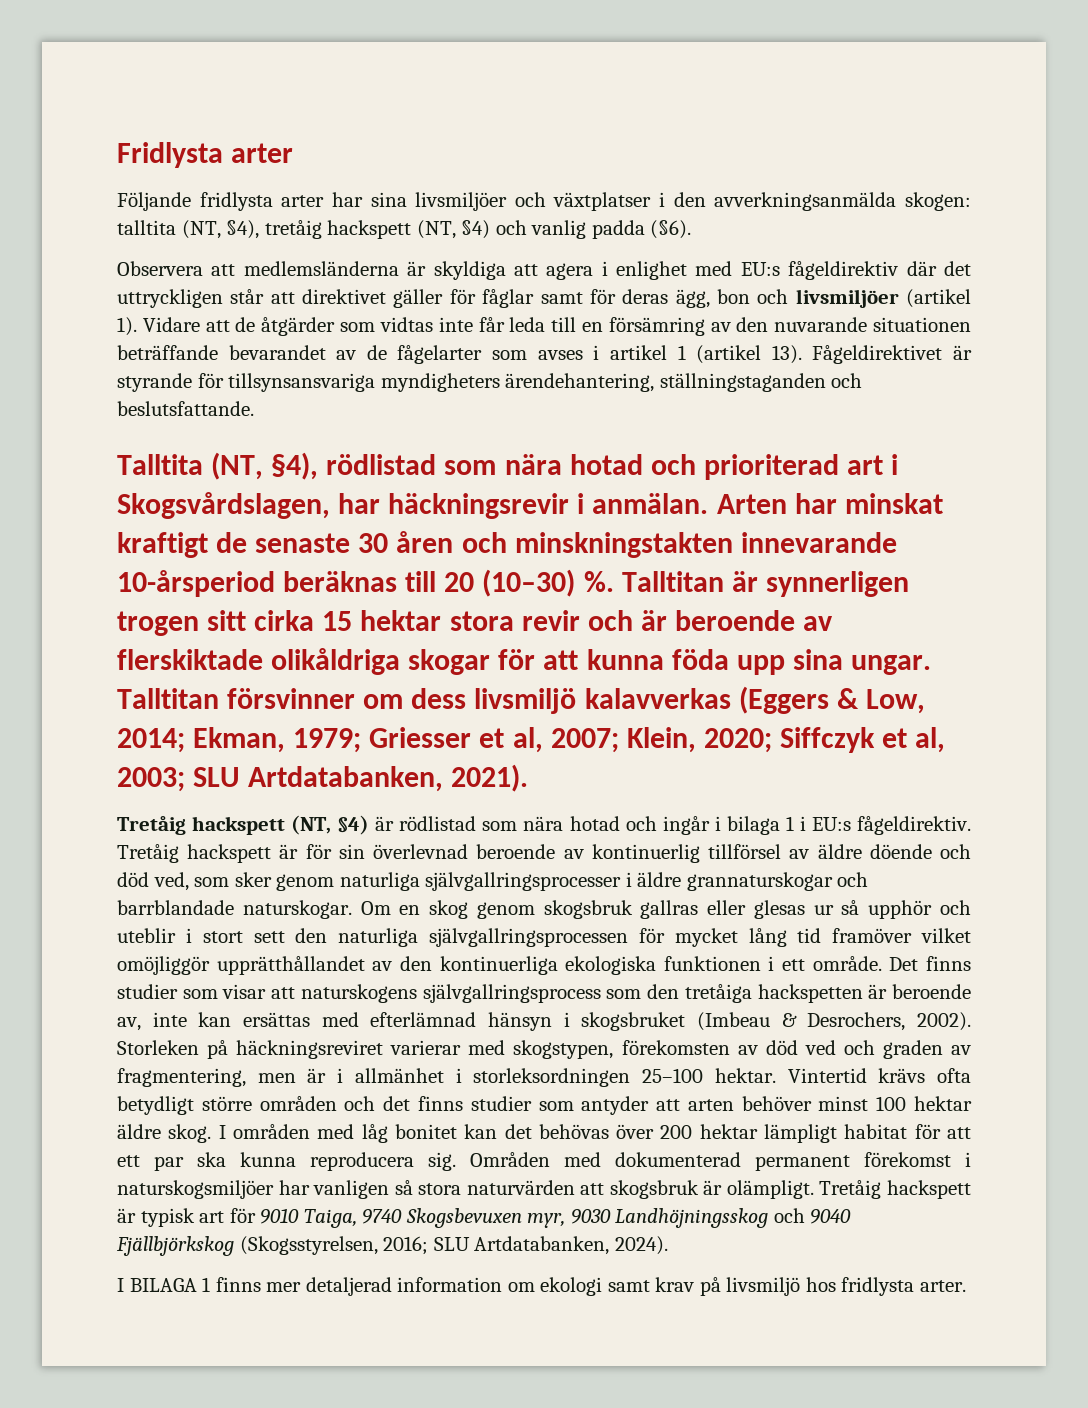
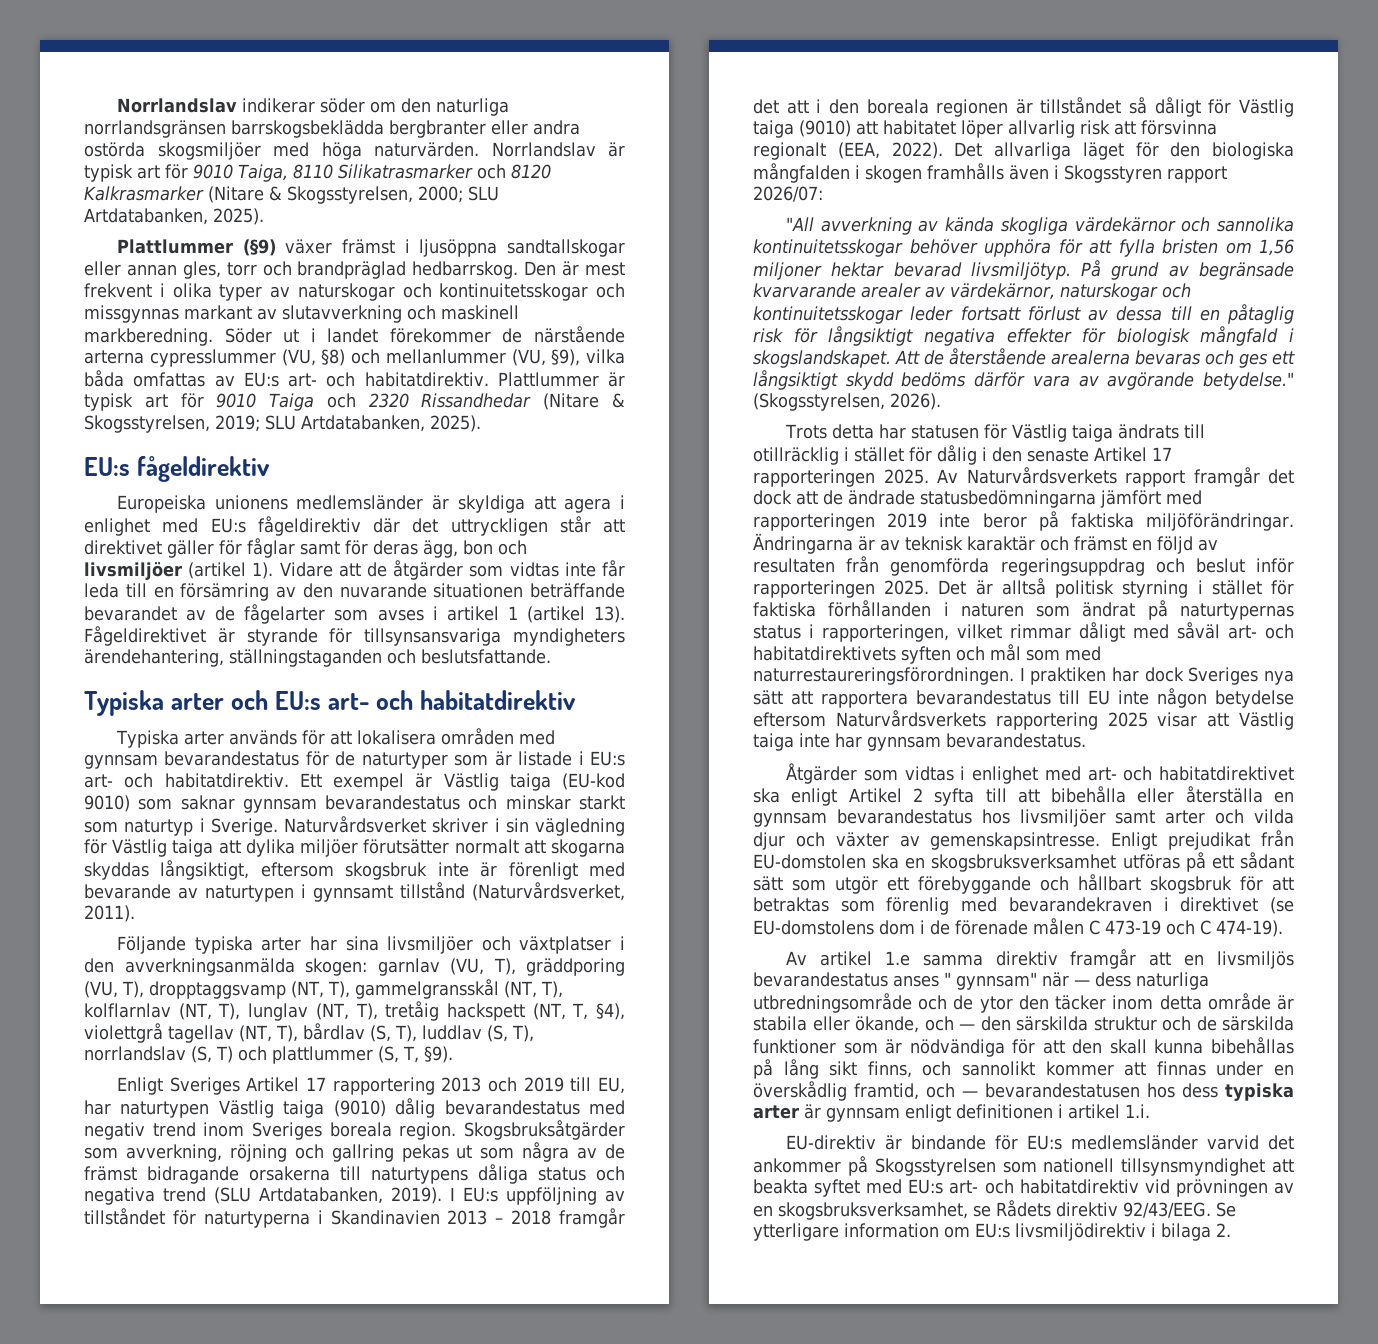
[117,142,294,168] [117,192,971,211] [117,220,692,239] [117,261,399,276] Fridlysta arter // Följande fridlysta arter har sina livsmiljöer och växtplatser i den avverkningsanmälda skogen: talltita (NT, §4), tretåig hackspett (NT, §4) och vanlig padda (§6). // Observera att medlemsländerna -> [117,98,510,116] [84,120,580,138] [84,142,625,160] [84,164,551,182] [84,186,499,204] [84,208,264,225] [117,239,625,257] [84,261,626,279] [84,283,625,301] [84,305,519,323] [84,326,625,346] [84,349,625,367] [84,370,625,387] [84,393,626,411] [84,415,481,433] [84,456,270,482] [117,495,424,513] Norrlandslav indikerar söder om den naturliga norrlandsgränsen barrskogsbeklädda bergbranter eller andra ostörda skogsmiljöer med höga naturvärden. Norrlandslav är typisk art för 9010 Taiga, 8110 Silikatrasmarker och 8120 Kalkrasmarker (Nitare & Skogsstyrelsen, 2000; SLU Artdatabanken, 2025). // Plattlummer (§9) växer främst i ljusöppna sandtallskogar eller annan gles, torr och brandpräglad hedbarrskog. Den är mest frekvent i olika typer av naturskogar och kontinuitetsskogar och missgynnas markant av slutavverkning och maskinell markberedning. Söder ut i landet förekommer de närstående arterna cypresslummer (VU, §8) och mellanlummer (VU, §9), vilka båda omfattas av EU:s art- och habitatdirektiv. Plattlummer är typisk art för 9010 Taiga och 2320 Rissandhedar (Nitare & Skogsstyrelsen, 2019; SLU Artdatabanken, 2025). // EU:s fågeldirektiv // Europeiska unionens medlemsländer
[117,452,899,480] [117,492,943,519] [117,531,897,558] [117,569,909,597] [117,610,834,636] [117,648,931,675] [117,686,925,714] [117,727,946,753] [117,764,529,792] [117,815,971,835] [117,844,972,863] [117,872,869,891] [117,900,972,919] [117,928,972,947] [117,956,971,975] [117,984,972,1003] [117,1012,971,1031] [117,1040,972,1059] [117,1068,972,1087] [117,1096,973,1115] [117,1124,971,1143] [117,1152,971,1171] [117,1180,971,1199] [117,1208,852,1228] [116,1236,668,1256] [117,1277,967,1296] Talltita (NT, §4), rödlistad som nära hotad och prioriterad art i Skogsvårdslagen, har häckningsrevir i anmälan. Arten har minskat kraftigt de senaste 30 åren och minskningstakten innevarande 10-årsperiod beräknas till 20 (10–30) %. Talltitan är synnerligen trogen sitt cirka 15 hektar stora revir och är beroende av flerskiktade olikåldriga skogar för att kunna föda upp sina ungar. Talltitan försvinner om dess livsmiljö kalavverkas (Eggers & Low, 2014; Ekman, 1979; Griesser et al, 2007; Klein, 2020; Siffczyk et al, 2003; SLU Artdatabanken, 2021). // Tretåig hackspett (NT, §4) är rödlistad som nära hotad och ingår i bilaga 1 i EU:s fågeldirektiv. Tretåig hackspett är för sin överlevnad beroende av kontinuerlig tillförsel av äldre döende och död ved, som sker genom naturliga självgallringsprocesser i äldre grannaturskogar och barrblandade naturskogar. Om en skog genom skogsbruk gallras eller glesas ur så upphör och uteblir i stort sett den naturliga självgallringsprocessen för mycket lång tid framöver vilket omöjliggör upprätthållandet av den kontinuerliga ekologiska funktionen i ett område. Det finns studier som visar att naturskogens självgallringsprocess som den tretåiga hackspetten är beroende av, inte kan ersättas med efterlämnad hänsyn i skogsbruket (Imbeau & Desrochers, 2002). Storleken på häckningsreviret varierar med skogstypen, förekomsten av död ved och graden av fragmentering, men är i allmänhet i storleksordningen 25–100 hektar. Vintertid krävs ofta betydligt större områden och det finns studier som antyder att arten behöver minst 100 hektar äldre skog. I områden med låg bonitet kan det behövas över 200 hektar lämpligt habitat för att ett par ska kunna reproducera sig. Områden med dokumenterad permanent förekomst i naturskogsmiljöer har vanligen så stora naturvärden att skogsbruk är olämpligt. Tretåig hackspett är typisk art för 9010 Taiga, 9740 Skogsbevuxen myr, 9030 Landhöjningsskog och 9040 Fjällbjörkskog (Skogsstyrelsen, 2016; SLU Artdatabanken, 2024). // I BILAGA 1 finns mer detaljerad information om ekologi samt krav på livsmiljö hos fridlysta arter. -> [84,690,577,716] [116,728,555,748] [84,751,626,769] [84,773,625,791] [84,795,625,813] [84,816,625,836] [84,839,625,857] [84,860,625,880] [84,882,625,902] [84,905,135,922] [117,936,625,954] [84,958,625,976] [84,979,563,999] [84,1001,625,1021] [84,1023,534,1043] [84,1046,453,1064] [117,1077,625,1095] [84,1098,625,1118] [84,1120,625,1140] [84,1142,625,1162] [84,1164,625,1184] [84,1187,625,1205] [84,1208,625,1228] [753,97,1295,117] [753,120,1217,138] [753,142,1294,160] [753,163,1227,183] [753,186,823,202] [786,217,1294,235] [753,239,1294,257] [753,260,1294,280] [753,283,1191,301] [753,304,1294,324] [753,326,1294,346] [753,348,1295,368] [753,370,1294,390] [753,393,941,411] [785,424,1205,442] [753,445,1172,465] [753,467,1294,487] [753,490,1202,508] [753,511,1295,531] [753,533,1218,554] [753,556,1294,576] [753,578,1294,598] [753,600,1294,620] [753,622,1294,642] [753,644,1101,664] [753,667,1294,685] [753,688,1294,708] [753,710,1295,730] [753,733,1086,751] [786,763,1294,784] [753,786,1294,806] [753,809,1294,827] [753,830,1294,850] [753,852,1294,872] [753,874,1294,894] [753,897,1294,915] [753,918,1283,937] [786,949,1294,969] [753,972,1209,990] [753,993,1294,1013] [753,1016,1294,1033] [753,1037,1294,1057] [753,1059,1294,1079] [753,1081,1294,1101] [753,1104,1150,1122] [786,1135,1294,1150] [753,1156,1294,1176] [753,1179,1294,1197] [753,1200,1236,1220] [753,1223,1231,1241] Typiska arter och EU:s art- och habitatdirektiv // Typiska arter används för att lokalisera områden med gynnsam bevarandestatus för de naturtyper som är listade i EU:s art- och habitatdirektiv. Ett exempel är Västlig taiga (EU-kod 9010) som saknar gynnsam bevarandestatus och minskar starkt som naturtyp i Sverige. Naturvårdsverket skriver i sin vägledning för Västlig taiga att dylika miljöer förutsätter normalt att skogarna skyddas långsiktigt, eftersom skogsbruk inte är förenligt med bevarande av naturtypen i gynnsamt tillstånd (Naturvårdsverket, 2011). // Följande typiska arter har sina livsmiljöer och växtplatser i den avverkningsanmälda skogen: garnlav (VU, T), gräddporing (VU, T), dropptaggsvamp (NT, T), gammelgransskål (NT, T), kolflarnlav (NT, T), lunglav (NT, T), tretåig hackspett (NT, T, §4), violettgrå tagellav (NT, T), bårdlav (S, T), luddlav (S, T), norrlandslav (S, T) och plattlummer (S, T, §9). // Enligt Sveriges Artikel 17 rapportering 2013 och 2019 till EU, har naturtypen Västlig taiga (9010) dålig bevarandestatus med negativ trend inom Sveriges boreala region. Skogsbruksåtgärder som avverkning, röjning och gallring pekas ut som några av de främst bidragande orsakerna till naturtypens dåliga status och negativa trend (SLU Artdatabanken, 2019). I EU:s uppföljning av tillståndet för naturtyperna i Skandinavien 2013 – 2018 framgår det att i den boreala regionen är tillståndet så dåligt för Västlig taiga (9010) att habitatet löper allvarlig risk att försvinna regionalt (EEA, 2022). Det allvarliga läget för den biologiska mångfalden i skogen framhålls även i Skogsstyren rapport 2026/07: // "All avverkning av kända skogliga värdekärnor och sannolika kontinuitetsskogar behöver upphöra för att fylla bristen om 1,56 miljoner hektar bevarad livsmiljötyp. På grund av begränsade kvarvarande arealer av värdekärnor, naturskogar och kontinuitetsskogar leder fortsatt förlust av dessa till en påtaglig risk för långsiktigt negativa effekter för biologisk mångfald i skogslandskapet. Att de återstående arealerna bevaras och ges ett långsiktigt skydd bedöms därför vara av avgörande betydelse." (Skogsstyrelsen, 2026). // Trots detta har statusen för Västlig taiga ändrats till otillräcklig i stället för dålig i den senaste Artikel 17 rapporteringen 2025. Av Naturvårdsverkets rapport framgår det dock att de ändrade statusbedömningarna jämfört med rapporteringen 2019 inte beror på faktiska miljöförändringar. Ändringarna är av teknisk karaktär och främst en följd av resultaten från genomförda regeringsuppdrag och beslut inför rapporteringen 2025. Det är alltså politisk styrning i stället för faktiska förhållanden i naturen som ändrat på naturtypernas status i rapporteringen, vilket rimmar dåligt med såväl art- och habitatdirektivets syften och mål som med naturrestaureringsförordningen. I praktiken har dock Sveriges nya sätt att rapportera bevarandestatus till EU inte någon betydelse eftersom Naturvårdsverkets rapportering 2025 visar att Västlig taiga inte har gynnsam bevarandestatus. // Åtgärder som vidtas i enlighet med art- och habitatdirektivet ska enligt Artikel 2 syfta till att bibehålla eller återställa en gynnsam bevarandestatus hos livsmiljöer samt arter och vilda djur och växter av gemenskapsintresse. Enligt prejudikat från EU-domstolen ska en skogsbruksverksamhet utföras på ett sådant sätt som utgör ett förebyggande och hållbart skogsbruk för att betraktas som förenlig med bevarandekraven i direktivet (se EU-domstolens dom i de förenade målen C 473-19 och C 474-19). // Av artikel 1.e samma direktiv framgår att en livsmiljös bevarandestatus anses " gynnsam" när — dess naturliga utbredningsområde och de ytor den täcker inom detta område är stabila eller ökande, och — den särskilda struktur och de särskilda funktioner som är nödvändiga för att den skall kunna bibehållas på lång sikt finns, och sannolikt kommer att finnas under en överskådlig framtid, och — bevarandestatusen hos dess typiska arter är gynnsam enligt definitionen i artikel 1.i. // EU-direktiv är bindande för EU:s medlemsländer varvid det ankommer på Skogsstyrelsen som nationell tillsynsmyndighet att beakta syftet med EU:s art- och habitatdirektiv vid prövningen av en skogsbruksverksamhet, se Rådets direktiv 92/43/EEG. Se ytterligare information om EU:s livsmiljödirektiv i bilaga 2.

